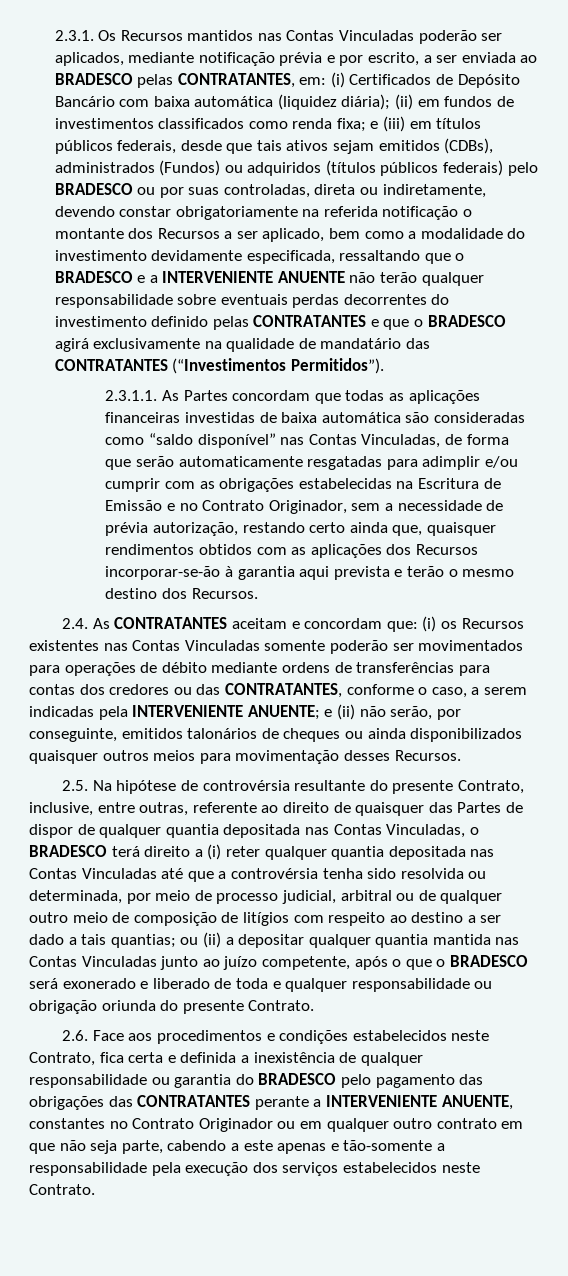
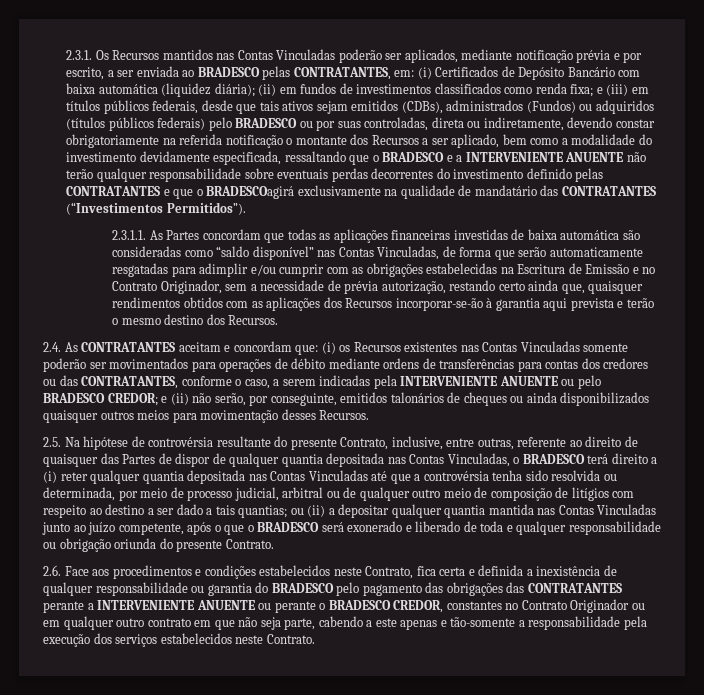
[427,315,506,327] [54,338,89,352] BRADESCO agirá -> [206,186,295,199] BRADESCOagirá
[247,705,320,720] ANUENTE; -> [499,375,601,389] [43,393,158,406] ANUENTE ou pelo BRADESCO CREDOR;
[441,1095,513,1110] ANUENTE, -> [196,600,444,613] ANUENTE ou perante o BRADESCO CREDOR,

